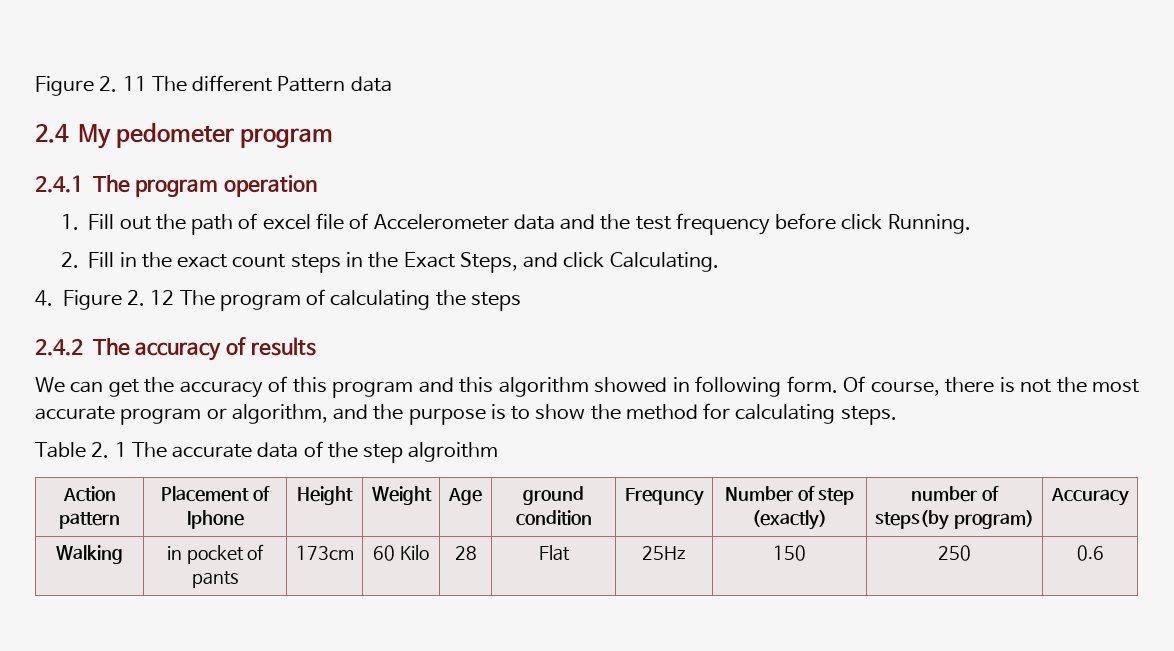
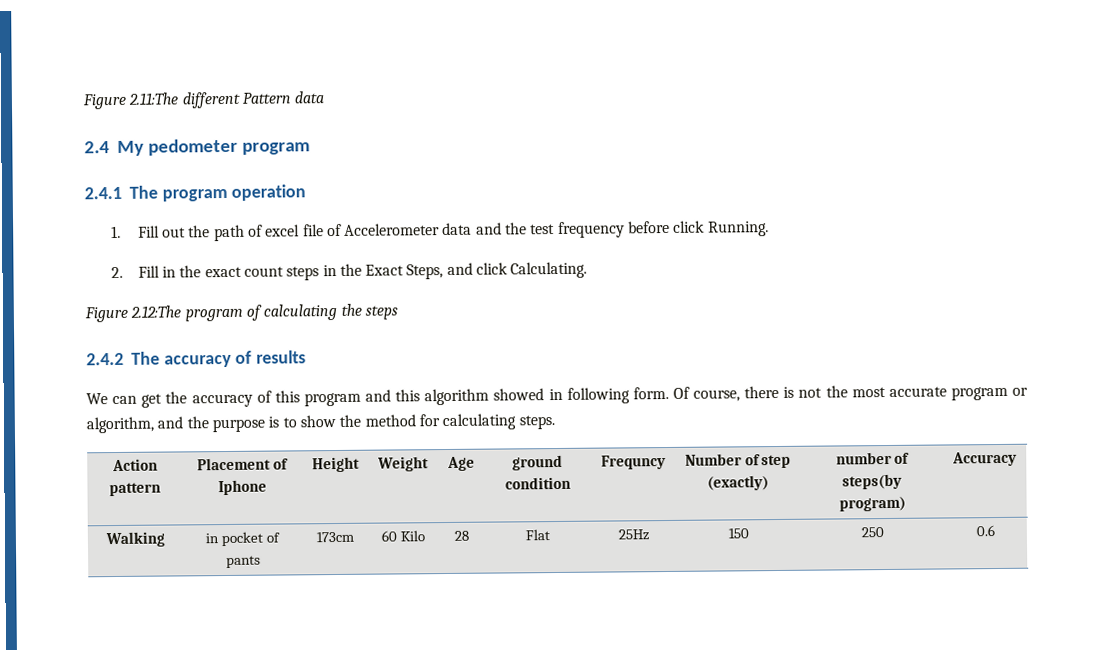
[35,76,187,96] Figure 2. 11 The -> [82,92,179,110] Figure 2.11:The
[35,290,215,310] 4. Figure 2. 12 The -> [84,305,182,323] Figure 2.12:The
[35,441,499,463] // Table 2. 1 The accurate data of the step algroithm -> (555, 422) none

